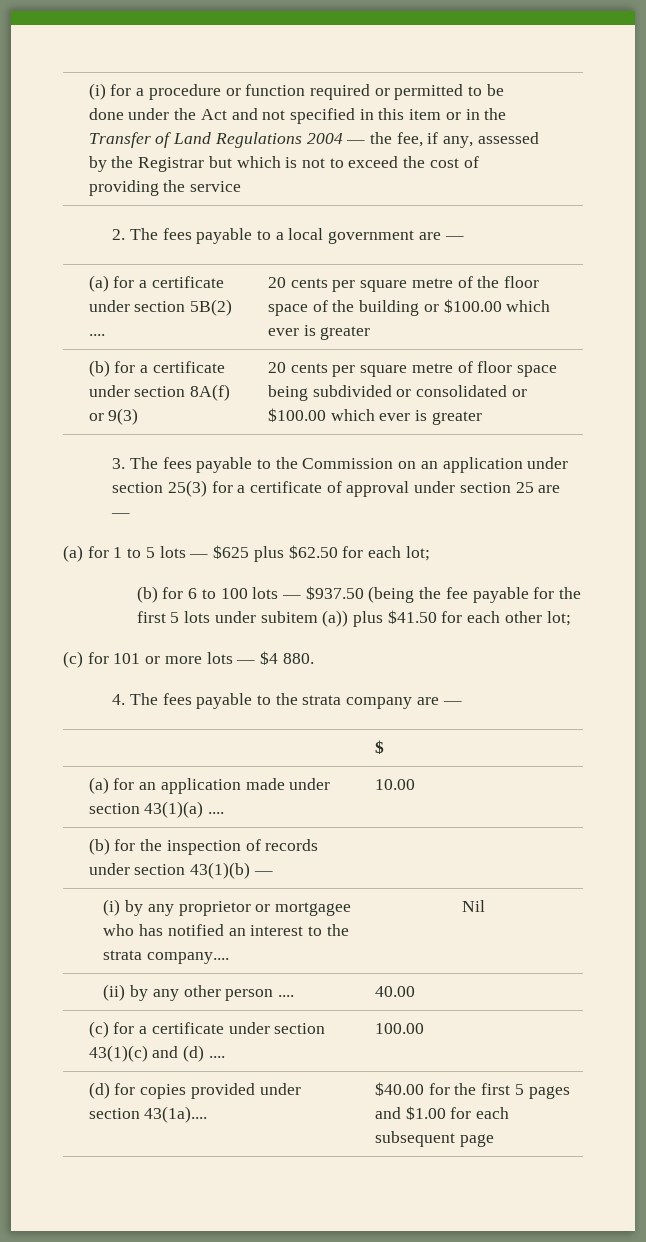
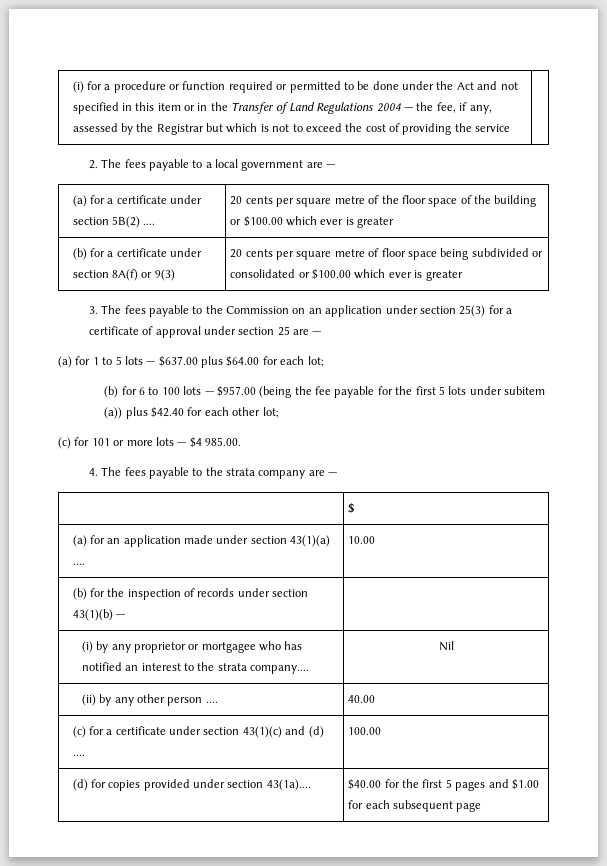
[213,545,338,562] $625 plus $62.50 -> [158,356,260,368] $637.00 plus $64.00
[305,586,364,600] $937.50 -> [216,386,256,397] $957.00
[387,610,437,624] $41.50 -> [151,407,185,418] $42.40
[282,653,314,664] 880. -> [205,437,241,446] 985.00.

